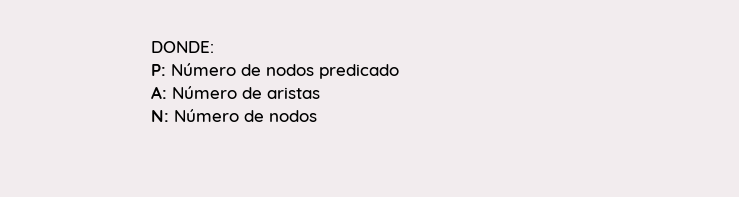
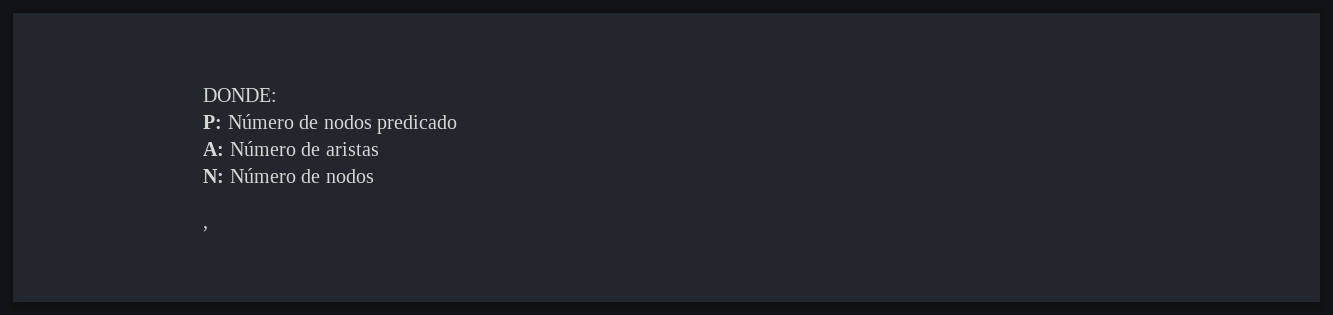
(318, 116) none -> [203,226,209,232] // ,

